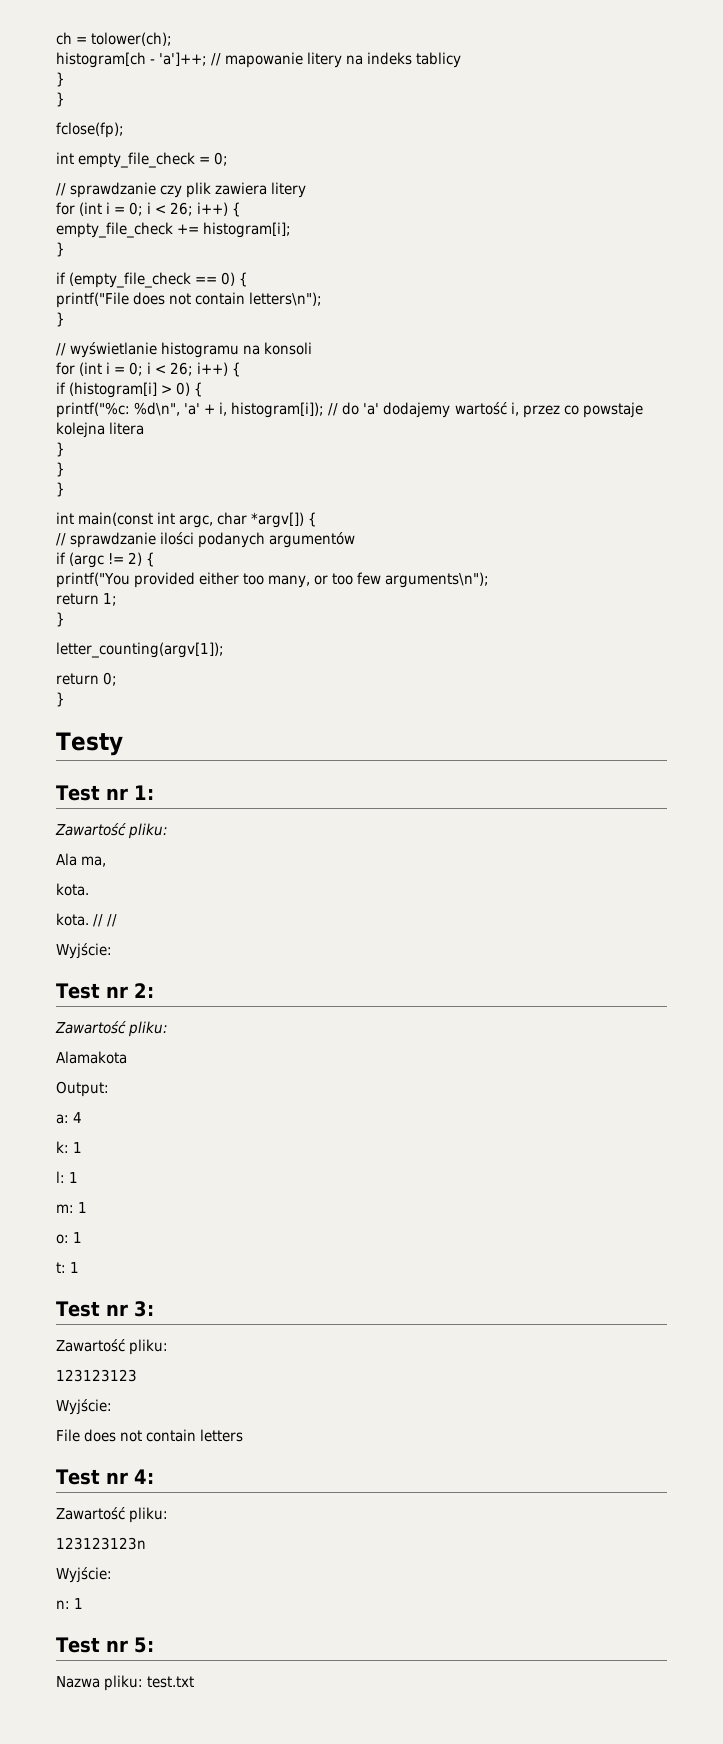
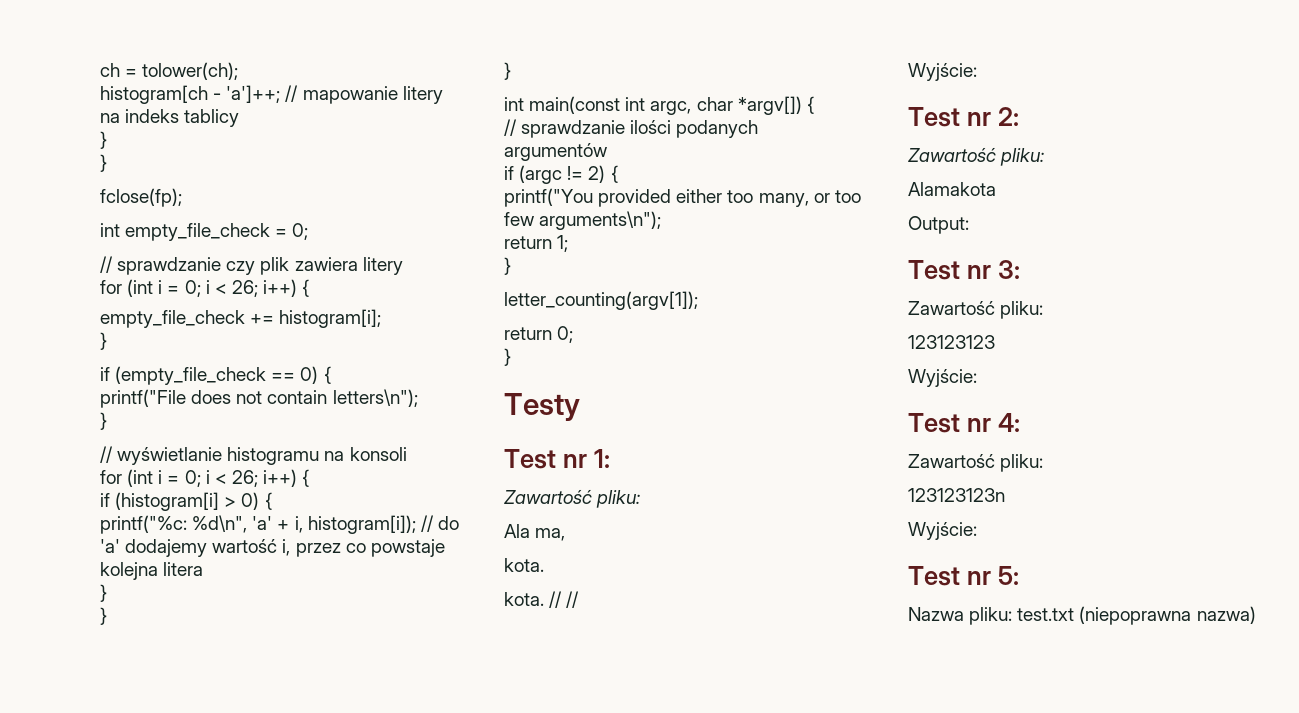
[56,1112,83,1124] [56,1141,83,1153] [56,1171,79,1183] [56,1202,88,1213] [56,1232,83,1244] [56,1262,80,1273] // a: 4 // k: 1 // l: 1 // m: 1 // o: 1 // t: 1 -> (969, 225) none
[56,1429,244,1442] // File does not contain letters -> (977, 378) none
[56,1598,84,1609] // n: 1 -> (977, 531) none
(195, 1682) none -> [1079,606,1256,625] (niepoprawna nazwa)

